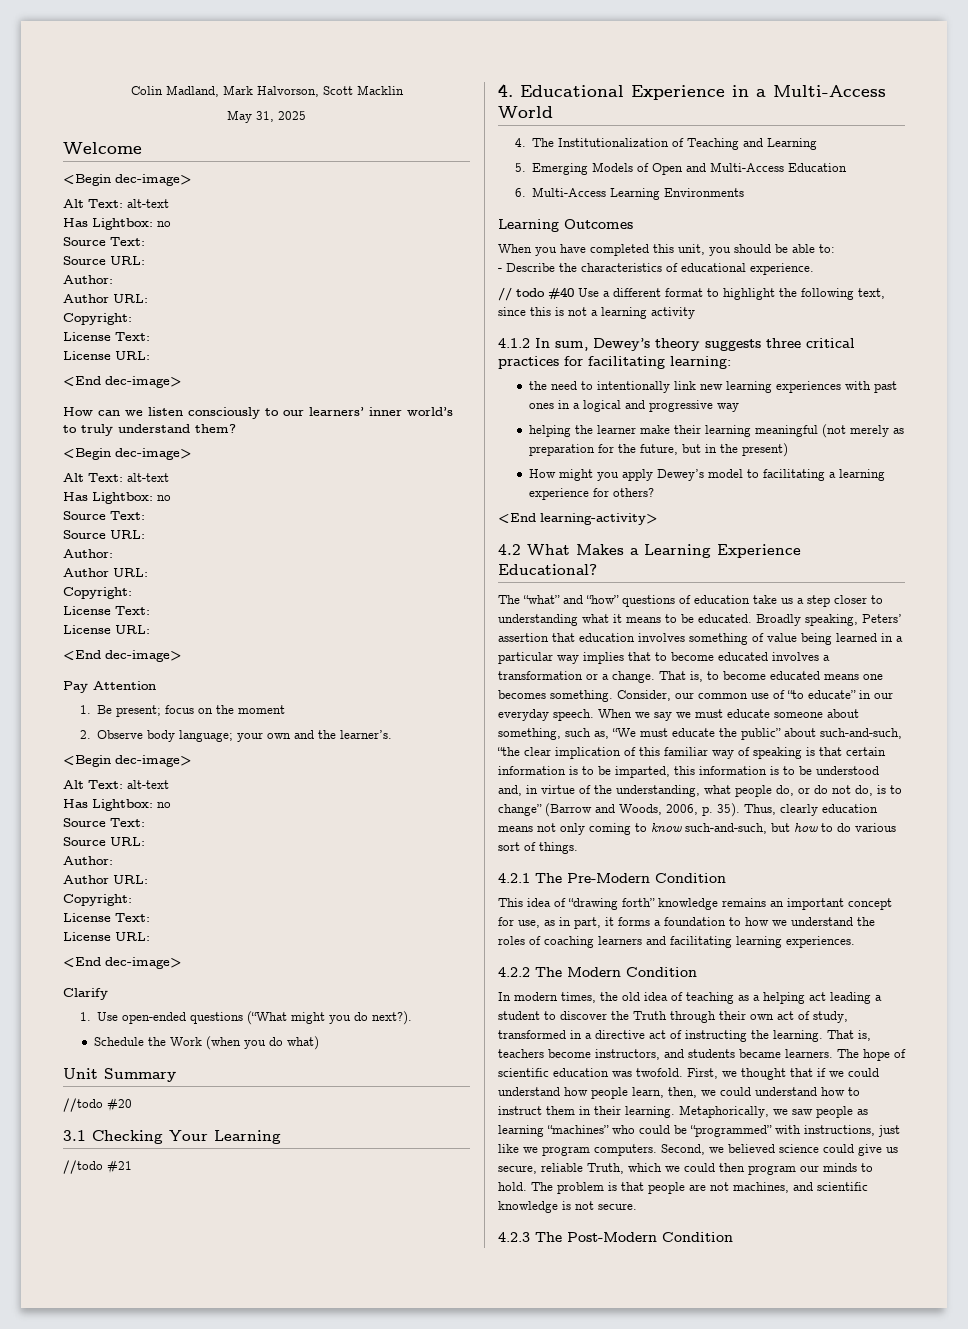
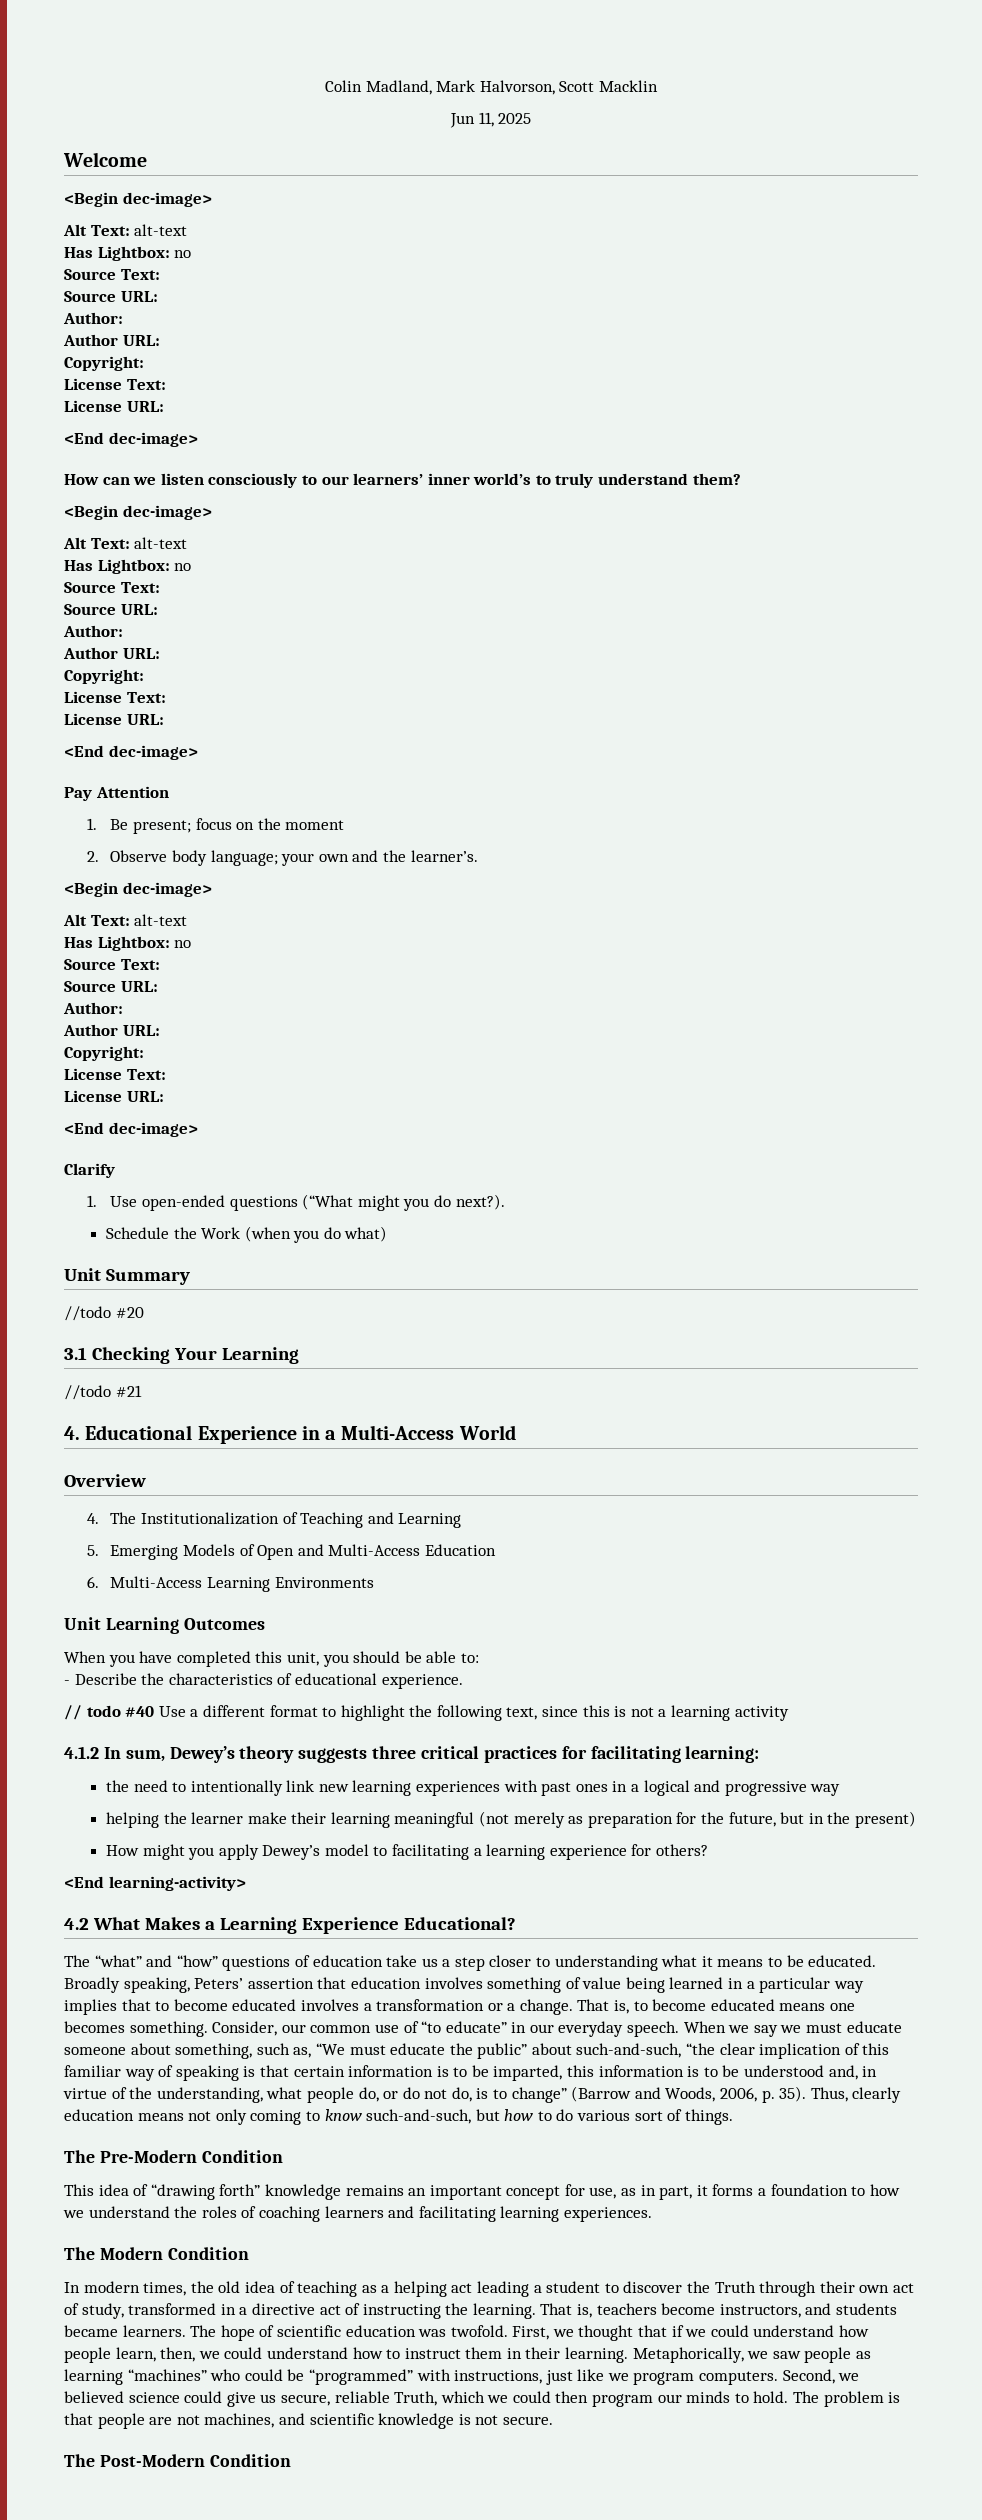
[227,110,274,123] May 31, -> [449,112,494,128] Jun 11,
(553, 112) none -> [64,1474,146,1487] // Overview
(745, 192) none -> [64,1617,101,1630] Unit
[498,873,530,883] 4.2.1 -> (733, 2117) none
[498,967,530,977] 4.2.2 -> (652, 2214) none
[498,1232,530,1242] 4.2.3 -> (553, 2420) none

